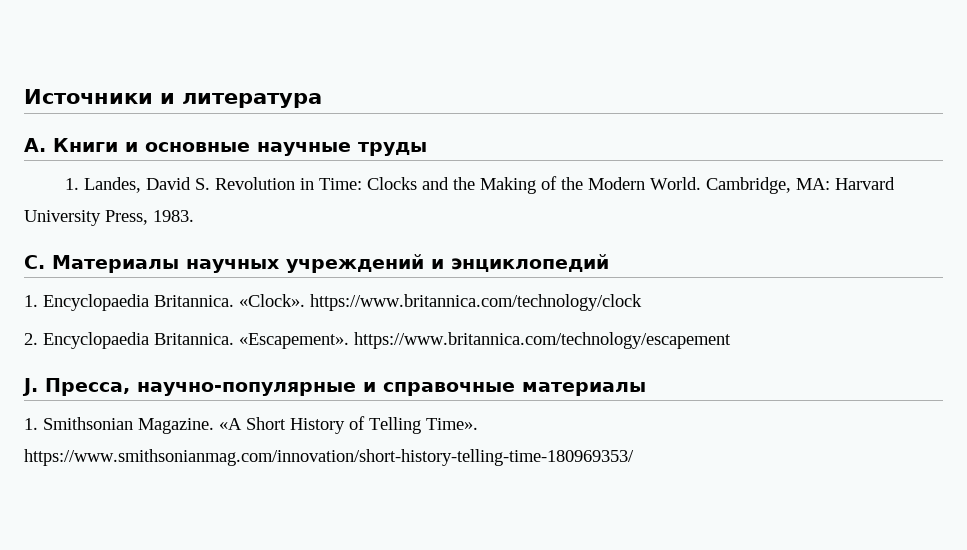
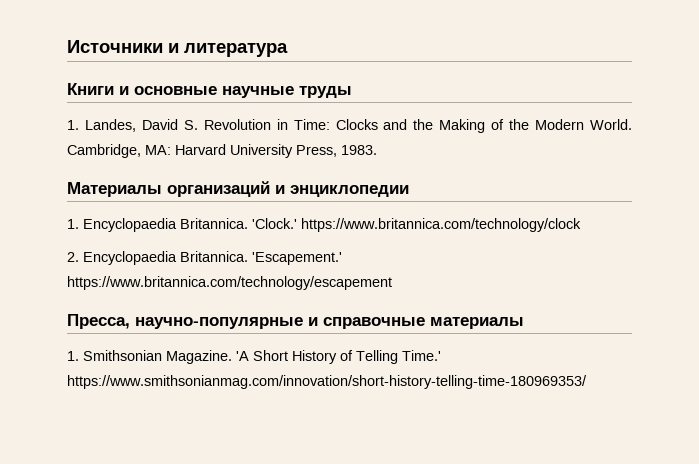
[24,138,46,152] A. -> (288, 50) none
[24,254,609,273] C. Материалы научных учреждений и энциклопедий -> [67,181,409,197] Материалы организаций и энциклопедии
[239,294,305,307] «Clock». -> [252,218,297,229] 'Clock.'
[239,333,349,349] «Escapement». -> [252,252,342,265] 'Escapement.'
[22,378,38,396] J. -> (392, 283) none
[219,418,242,430] «A -> [236,351,249,361] 'A
[426,418,478,430] Time». -> [402,350,441,361] Time.'

